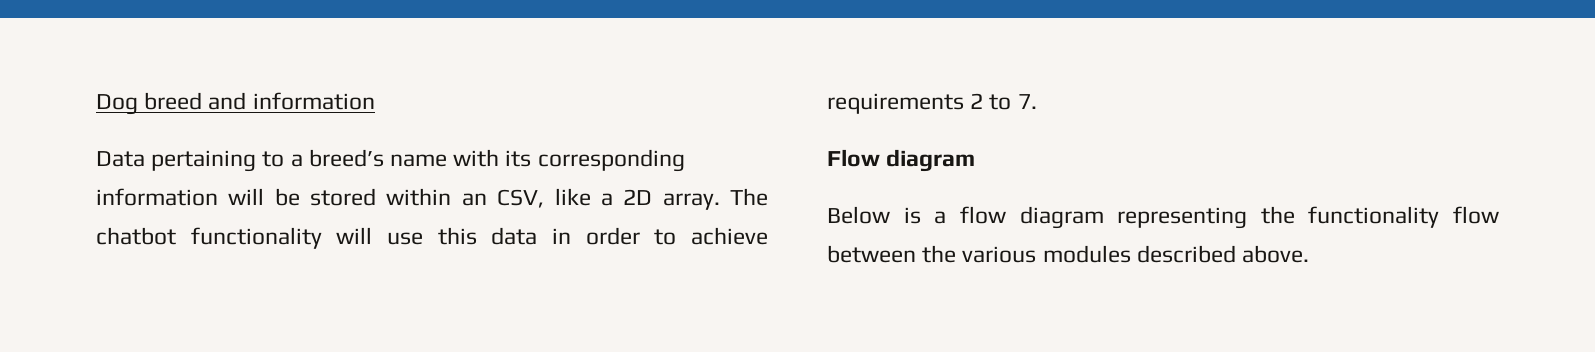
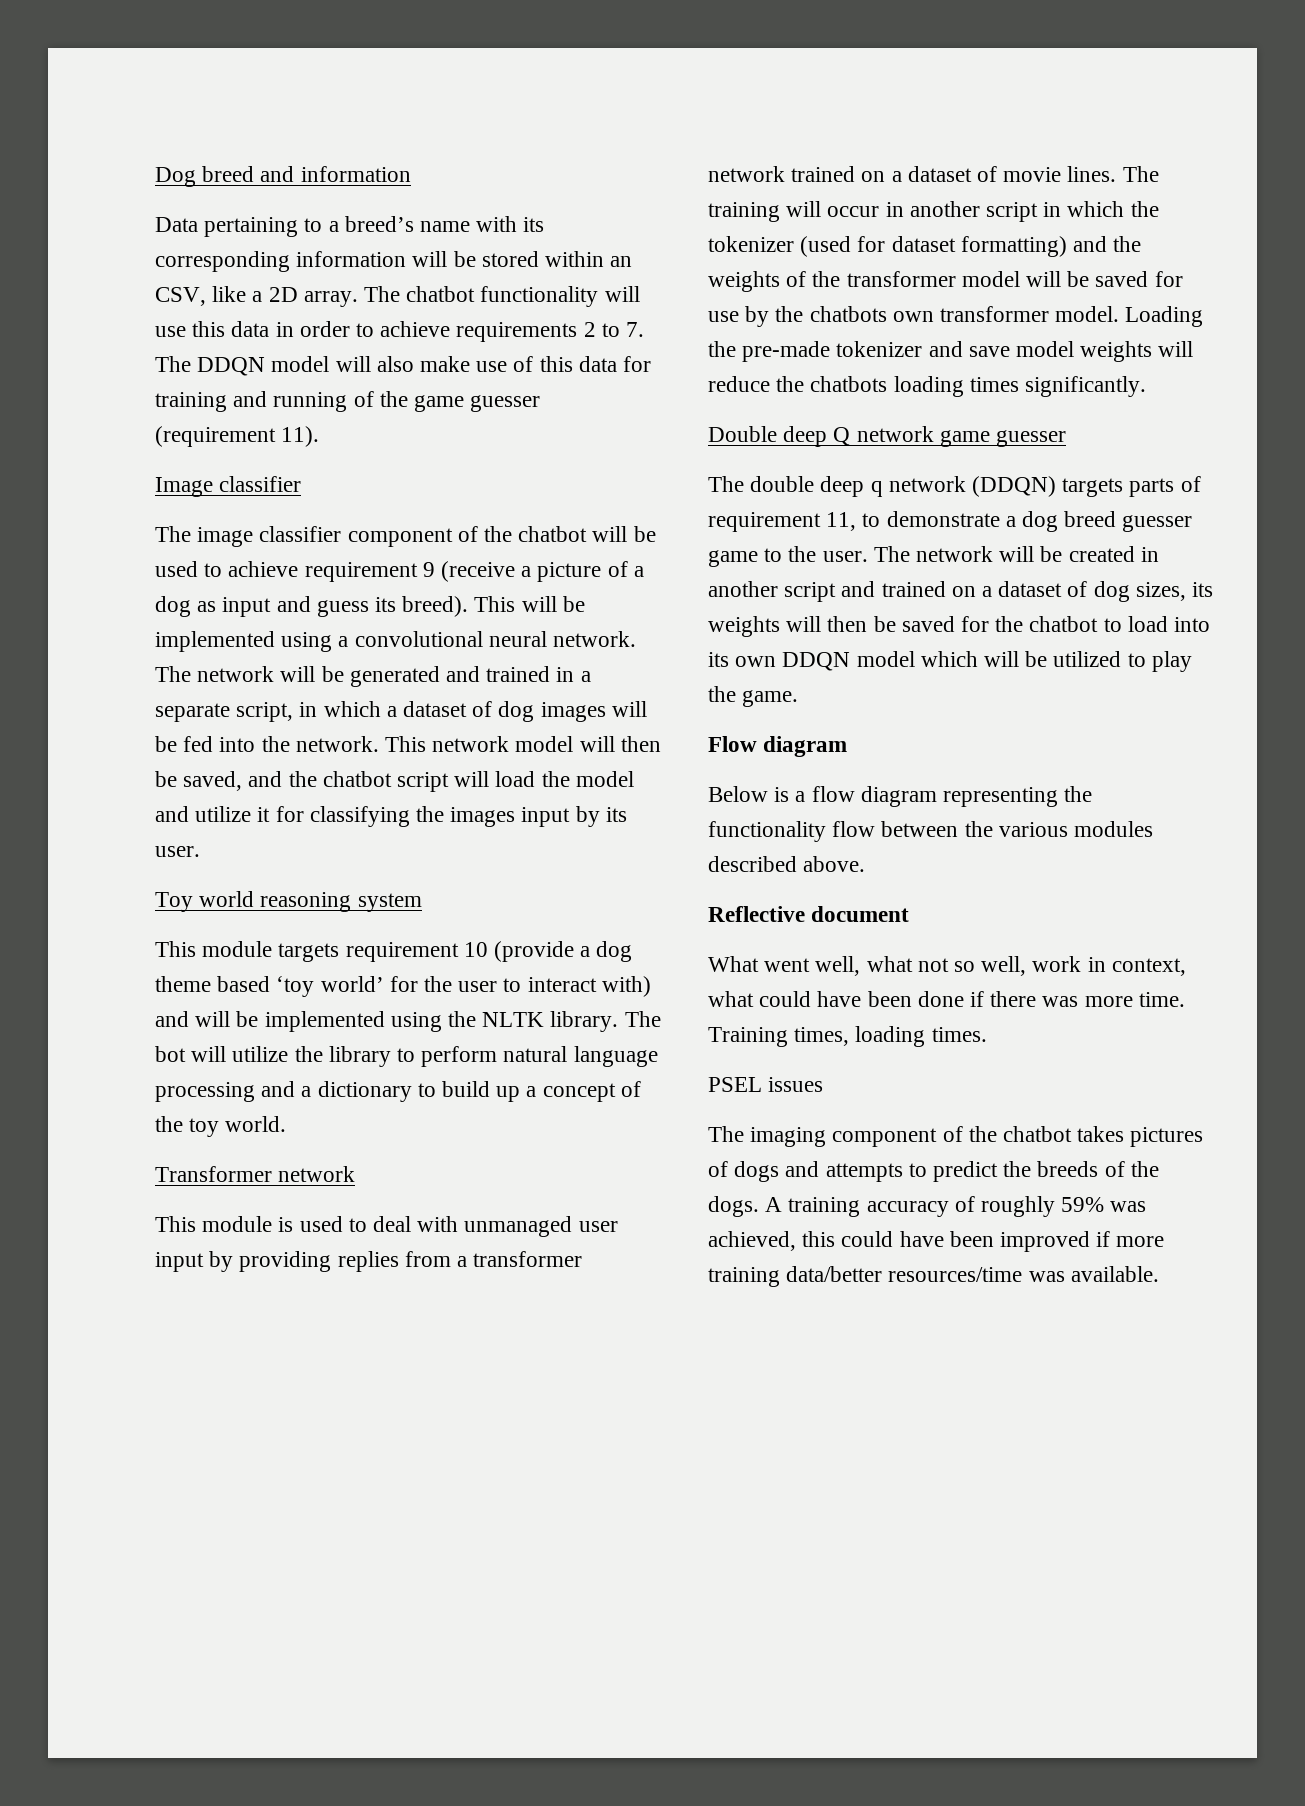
(1037, 101) none -> [155,356,652,376] [155,391,541,412] [155,426,320,447] [155,476,302,497] [155,526,656,547] [155,561,644,582] [155,596,585,617] [155,631,637,652] [155,666,591,687] [155,701,647,722] [155,736,661,752] [155,771,634,792] [155,806,627,827] [155,846,200,857] [155,891,422,912] [155,941,633,962] [155,976,651,997] [155,1011,661,1032] [155,1046,658,1067] [155,1081,641,1102] [155,1116,287,1137] [155,1166,356,1182] [155,1216,618,1237] [155,1251,583,1272] [708,166,1159,182] [708,201,1159,222] [708,236,1142,257] [708,271,1183,292] [708,306,1204,327] [708,341,1194,362] [708,376,1147,397] [708,426,1067,447] [708,476,1201,497] [708,511,1193,532] [708,546,1159,567] [708,581,1214,602] [708,616,1211,637] [708,651,1192,672] [708,686,799,707] The DDQN model will also make use of this data for training and running of the game guesser (requirement 11). // Image classifier // The image classifier component of the chatbot will be used to achieve requirement 9 (receive a picture of a dog as input and guess its breed). This will be implemented using a convolutional neural network. The network will be generated and trained in a separate script, in which a dataset of dog images will be fed into the network. This network model will then be saved, and the chatbot script will load the model and utilize it for classifying the images input by its user. // Toy world reasoning system // This module targets requirement 10 (provide a dog theme based ‘toy world’ for the user to interact with) and will be implemented using the NLTK library. The bot will utilize the library to perform natural language processing and a dictionary to build up a concept of the toy world. // Transformer network // This module is used to deal with unmanaged user input by providing replies from a transformer network trained on a dataset of movie lines. The training will occur in another script in which the tokenizer (used for dataset formatting) and the weights of the transformer model will be saved for use by the chatbots own transformer model. Loading the pre-made tokenizer and save model weights will reduce the chatbots loading times significantly. // Double deep Q network game guesser // The double deep q network (DDQN) targets parts of requirement 11, to demonstrate a dog breed guesser game to the user. The network will be created in another script and trained on a dataset of dog sizes, its weights will then be saved for the chatbot to load into its own DDQN model which will be utilized to play the game.
(1310, 254) none -> [708,906,910,922] [708,956,1186,976] [708,991,1185,1007] [708,1026,987,1047] [708,1077,824,1092] [708,1126,1204,1147] [708,1161,1159,1182] [708,1196,1147,1217] [708,1231,1165,1252] [708,1266,1159,1287] // Reflective document // What went well, what not so well, work in context, what could have been done if there was more time. Training times, loading times. // PSEL issues // The imaging component of the chatbot takes pictures of dogs and attempts to predict the breeds of the dogs. A training accuracy of roughly 59% was achieved, this could have been improved if more training data/better resources/time was available.

